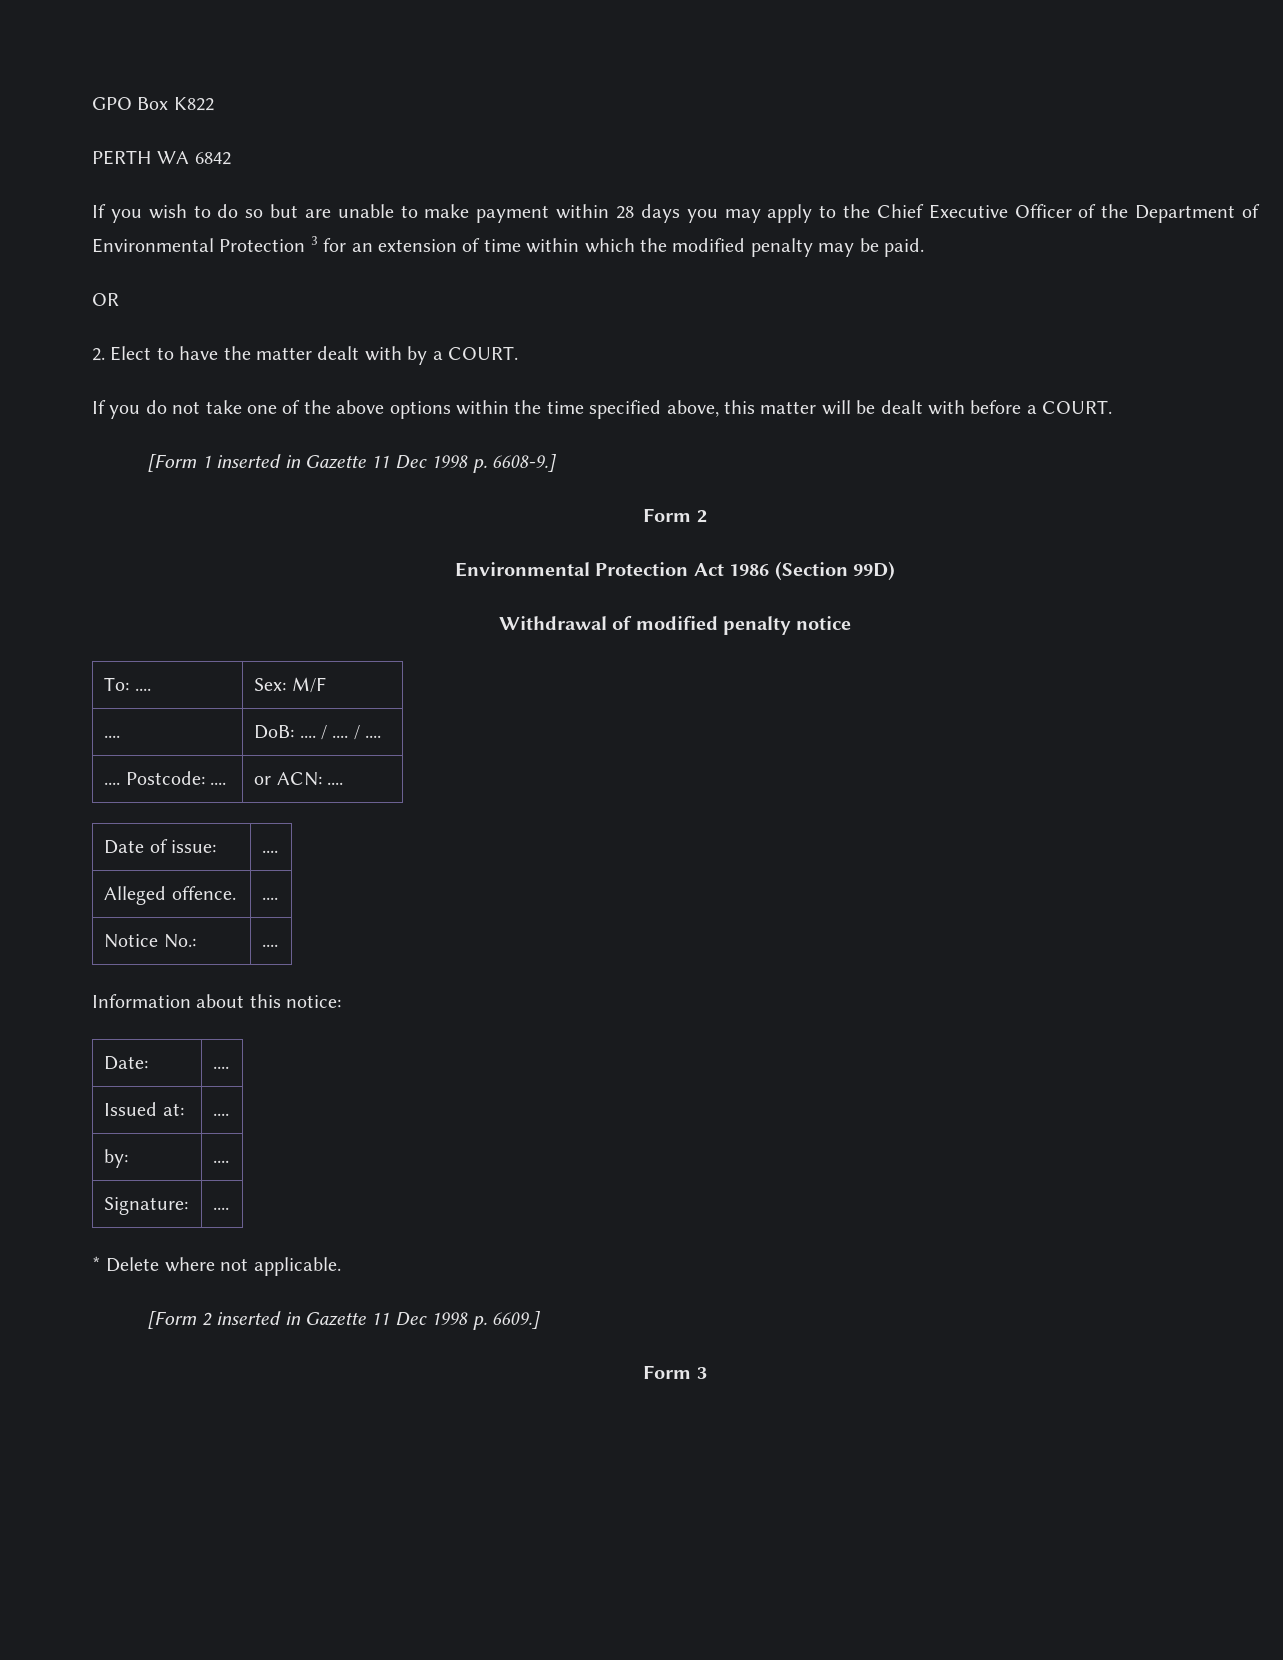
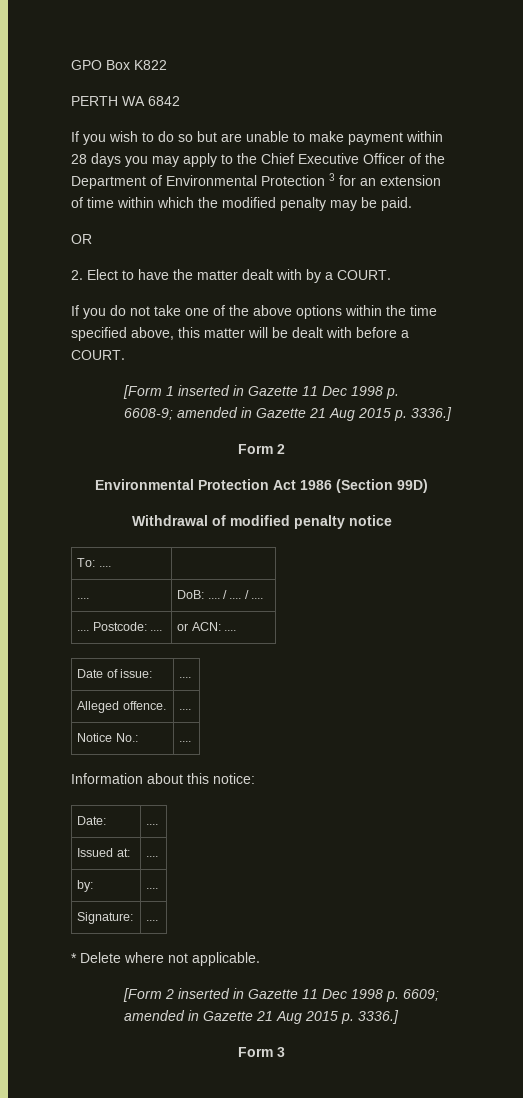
[492,454,557,472] 6608-9.] -> [124,407,453,421] 6608-9; amended in Gazette 21 Aug 2015 p. 3336.]
[254,677,326,693] Sex: M/F -> (111, 566) none
[492,1311,541,1329] 6609.] -> [403,989,440,1001] [124,1010,400,1024] 6609; amended in Gazette 21 Aug 2015 p. 3336.]

